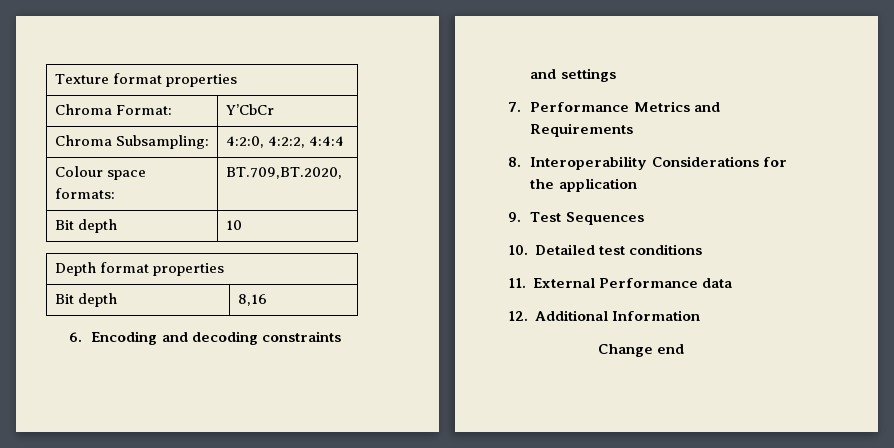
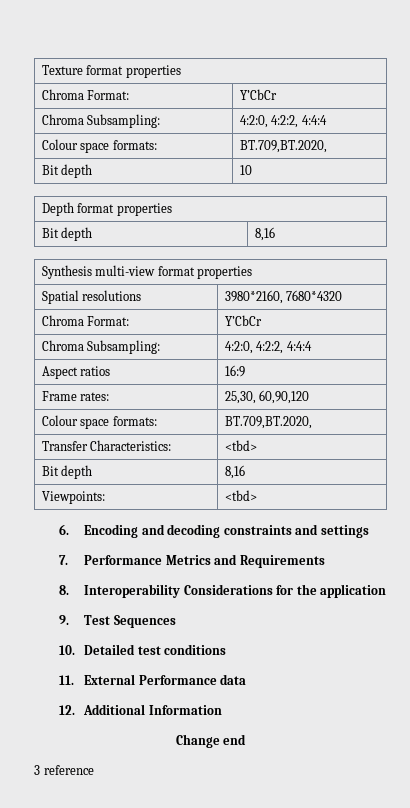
(267, 300) none -> [41,265,253,279] [41,290,142,304] [224,290,343,304] [41,315,130,326] [224,315,262,326] [41,340,161,354] [224,341,312,354] [41,366,111,379] [224,365,245,377] [41,391,110,401] [224,390,310,404] [41,415,157,429] [224,416,312,429] [41,440,172,451] [224,440,257,451] [41,465,93,479] [224,465,245,479] [41,491,105,504] [224,490,257,501] // Synthesis multi-view format properties // Spatial resolutions | 3980*2160, 7680*4320 // Chroma Format: | Y’CbCr // Chroma Subsampling: | 4:2:0, 4:2:2, 4:4:4 // Aspect ratios | 16:9 // Frame rates: | 25,30, 60,90,120 // Colour space formats: | BT.709,BT.2020, // Transfer Characteristics: | <tbd> // Bit depth | 8,16 // Viewpoints: | <tbd>
(685, 349) none -> [34,765,94,775] // 3 reference

